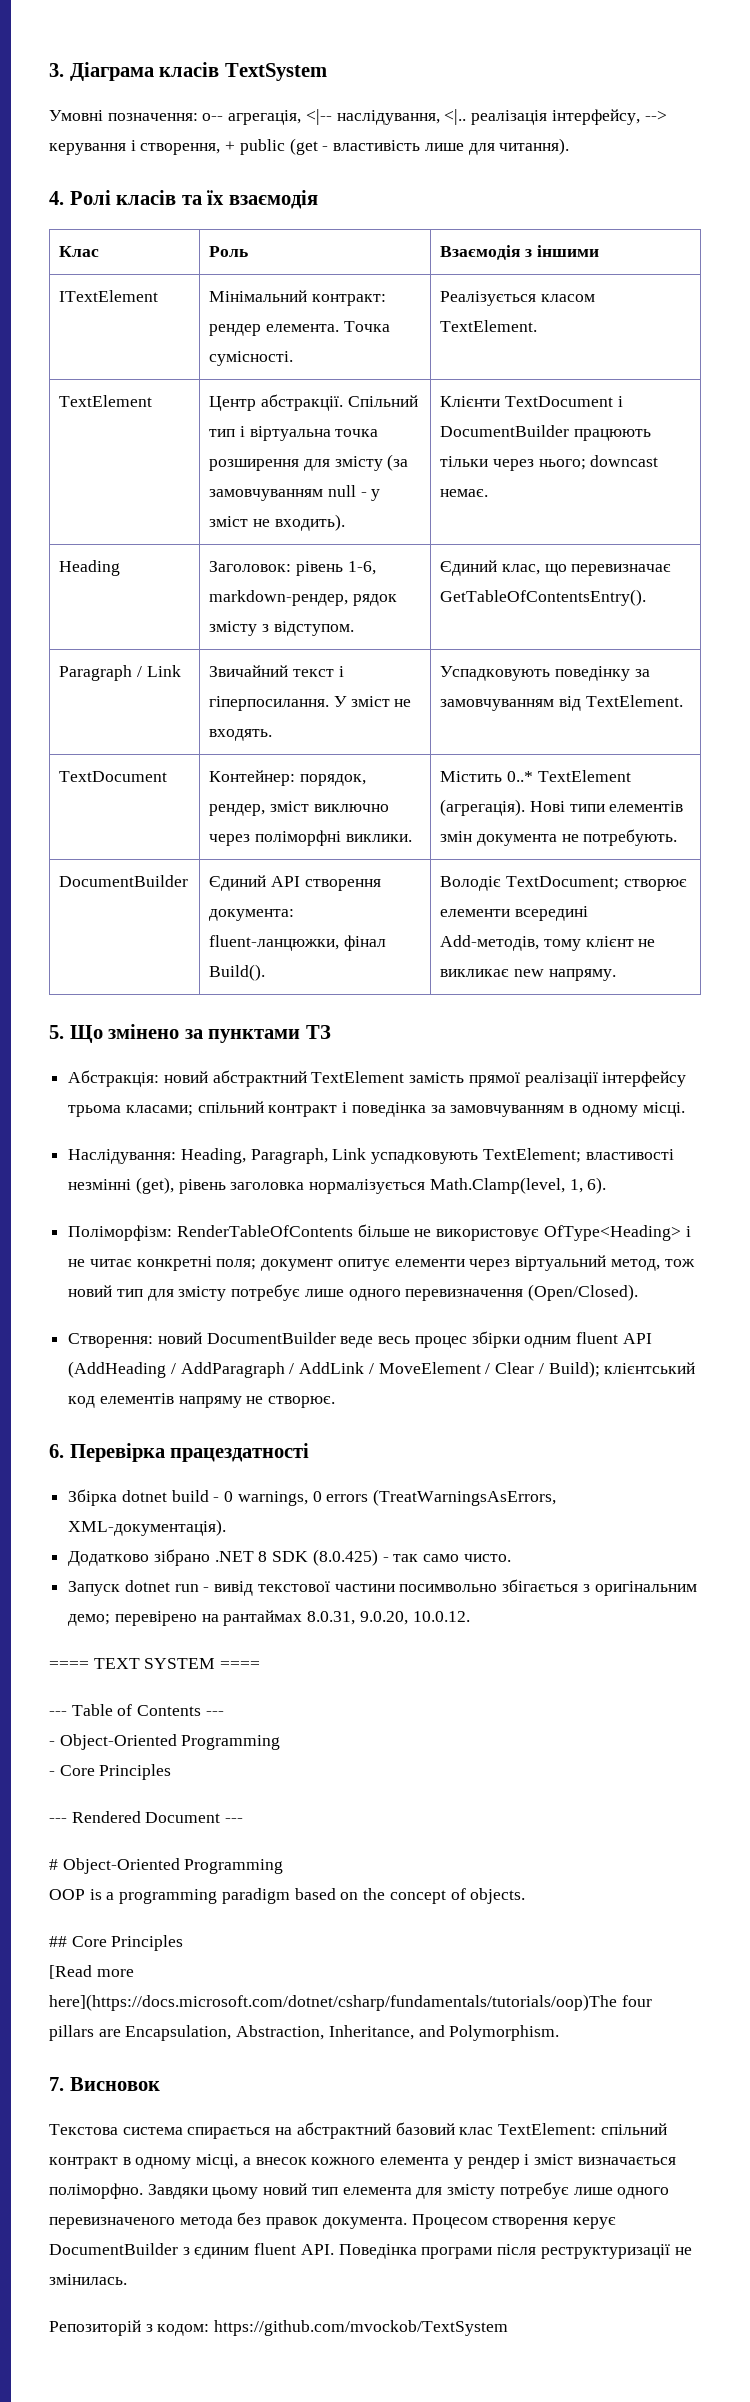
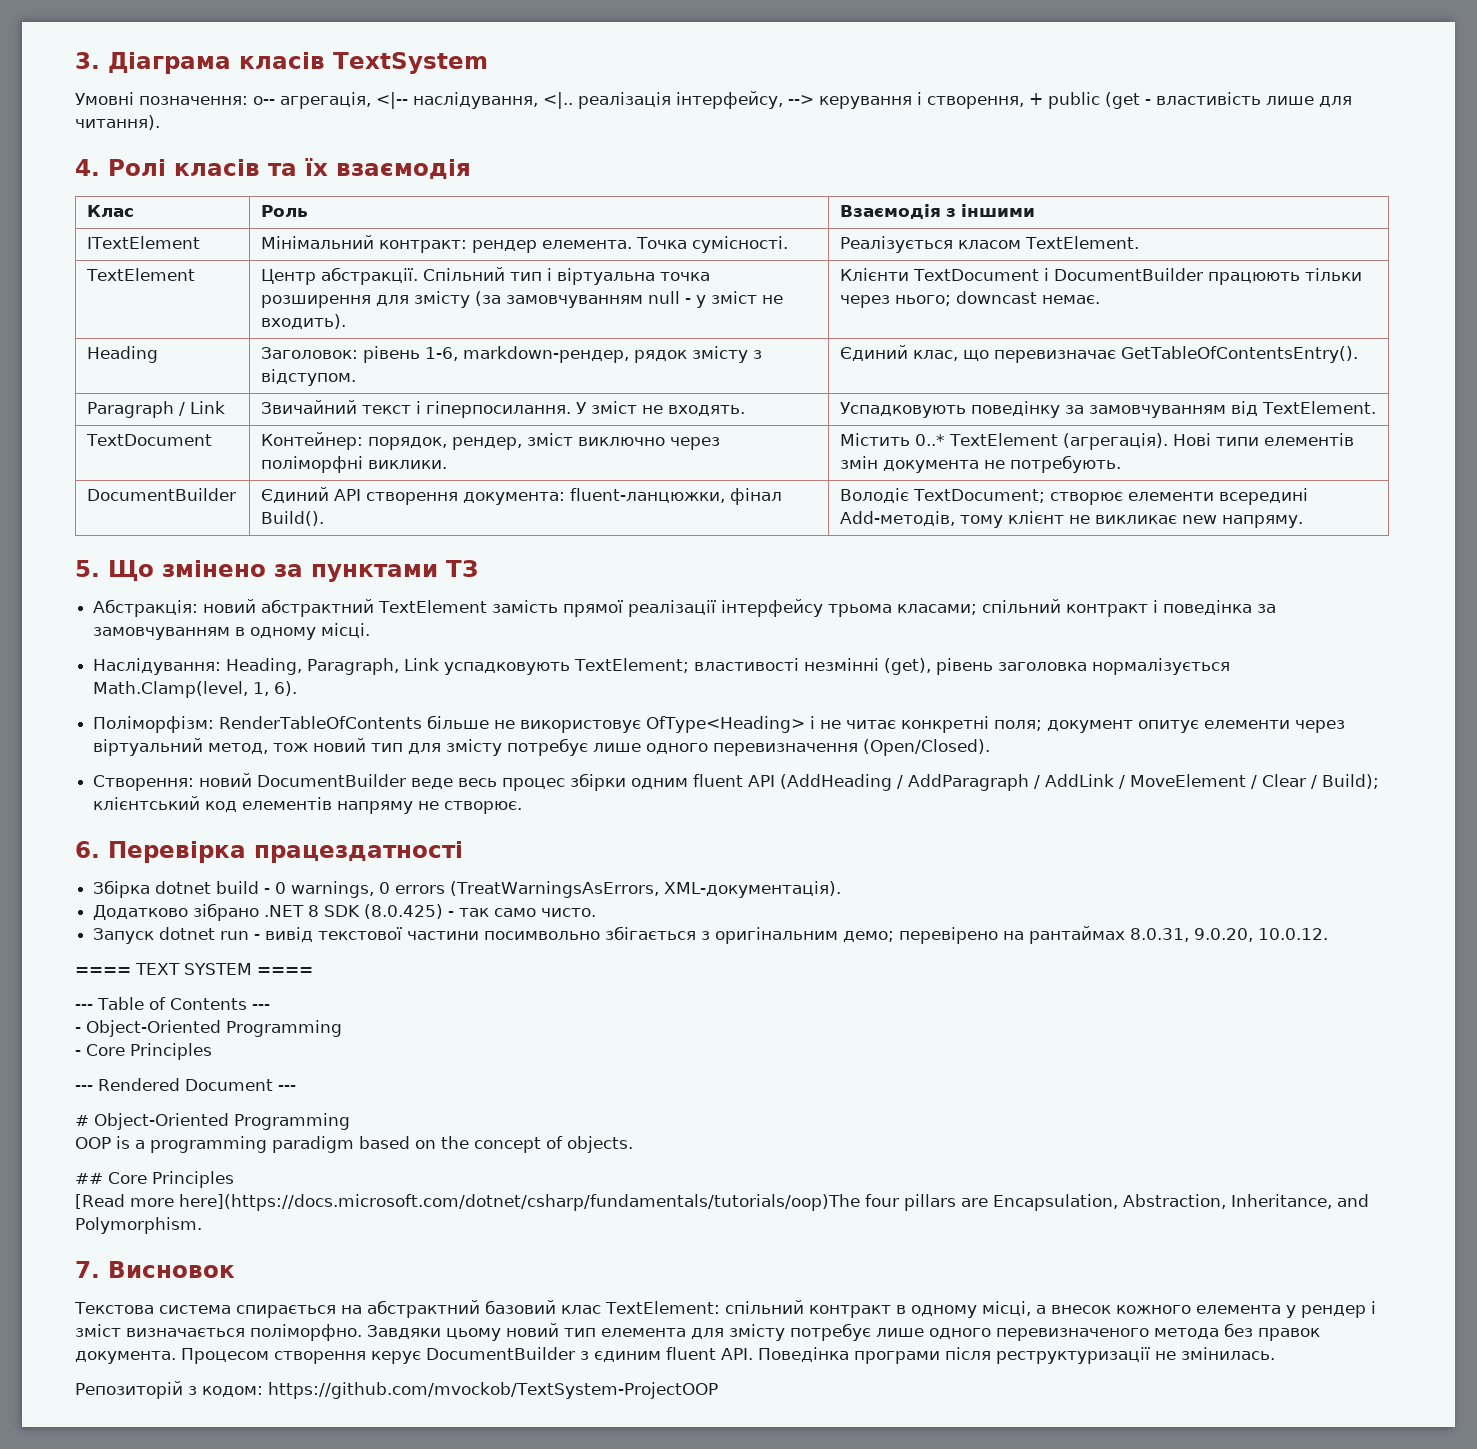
[214,2320,509,2336] https://github.com/mvockob/TextSystem -> [268,1382,718,1399] https://github.com/mvockob/TextSystem-ProjectOOP

